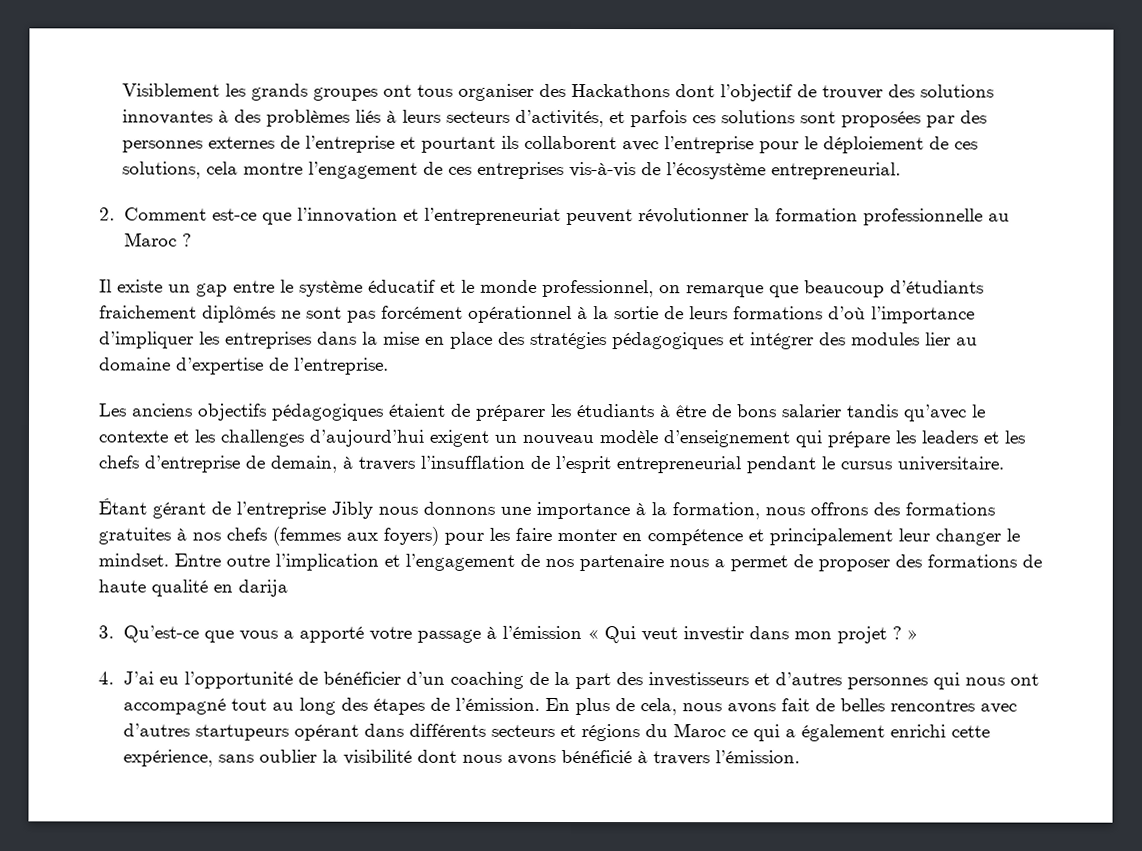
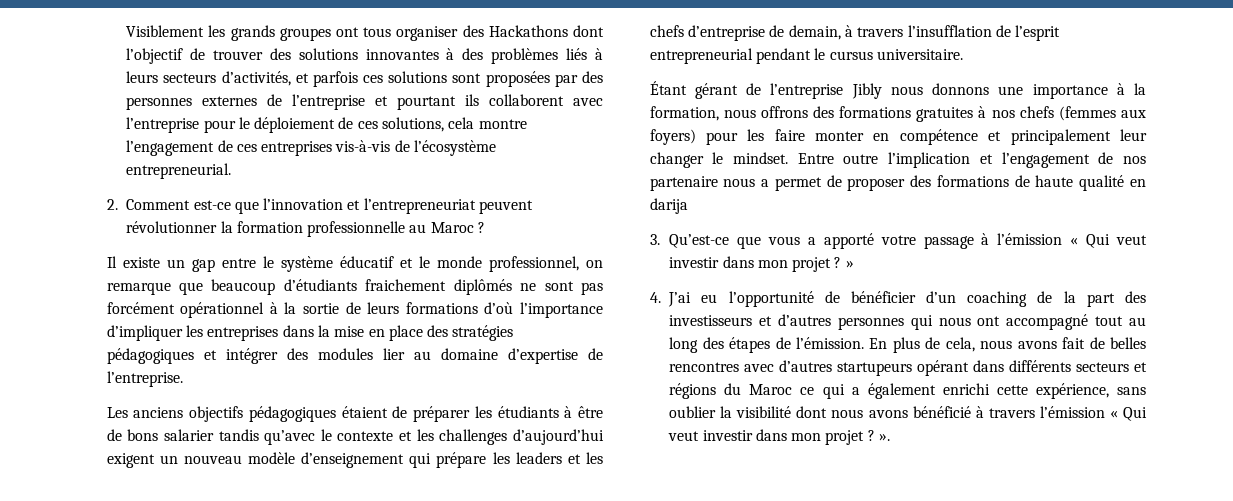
[714,750,800,764] l’émission. -> [1039,406,1147,421] [668,429,891,445] l’émission « Qui veut investir dans mon projet ? ».

